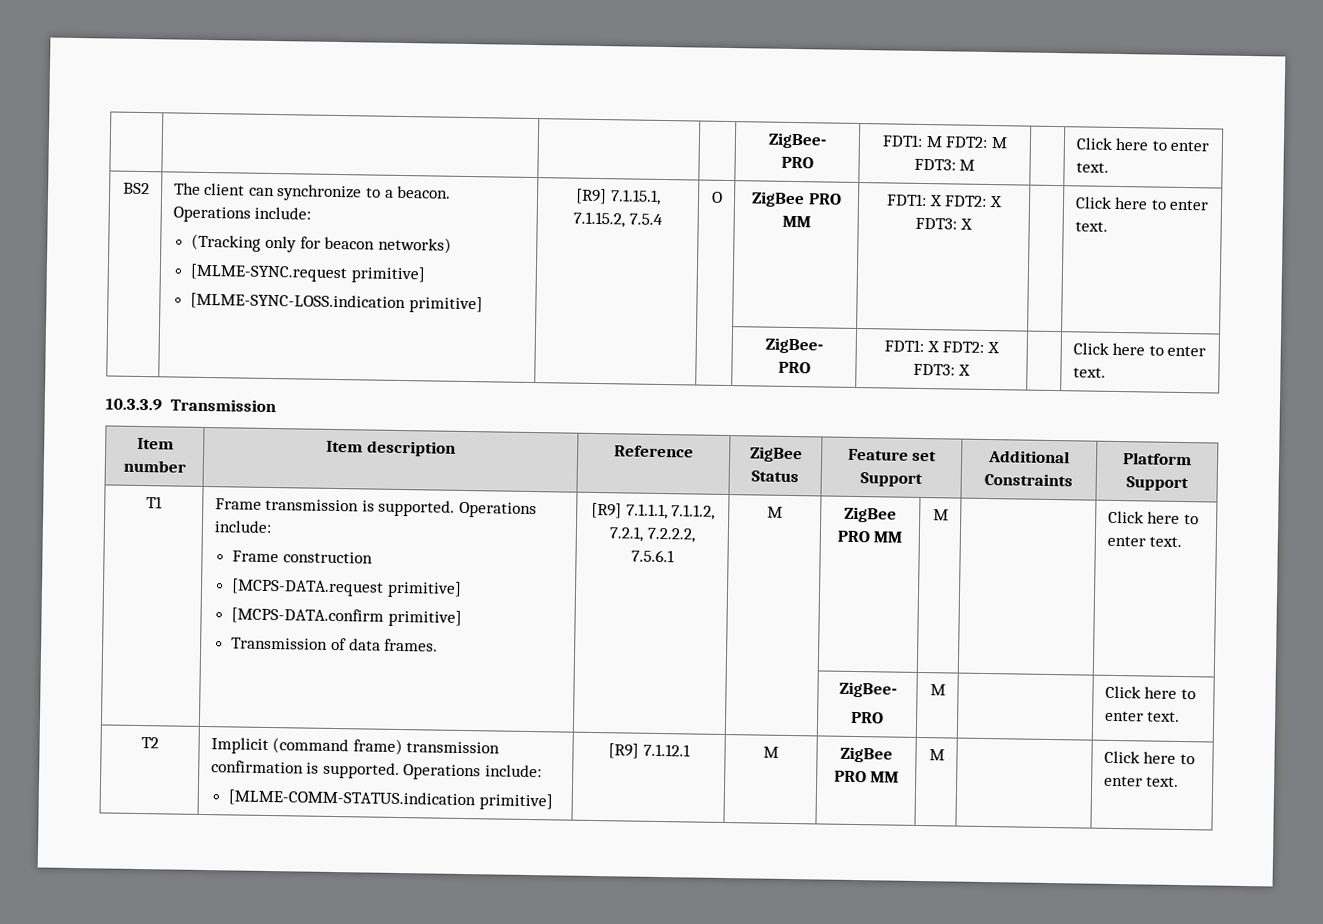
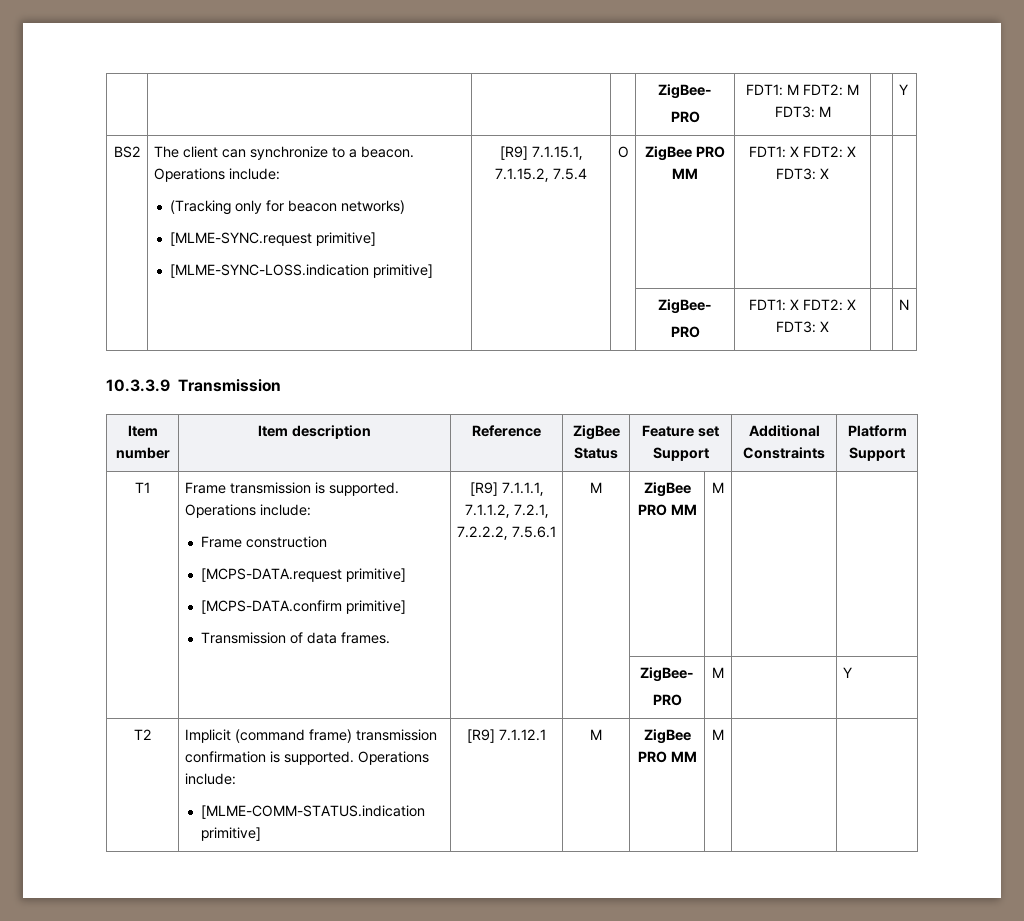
[1075,137,1210,152] [1075,162,1109,173] Click here to enter text. -> [898,84,908,95] Y
[1074,196,1210,211] [1074,221,1108,232] Click here to enter text. -> (829, 173) none
[1072,342,1207,357] [1072,367,1106,378] Click here to enter text. -> [898,299,909,310] N
[1107,510,1199,525] [1106,535,1183,548] [838,681,897,698] [851,711,884,724] [929,684,946,696] [1104,685,1196,700] [1104,710,1181,722] Click here to enter text. // | | | | ZigBee- // PRO | M | | Click here to enter text. -> [640,667,694,682] [652,694,682,706] [712,667,724,678] [842,667,852,678] // | | | | ZigBee- // PRO | M | | Y
[1103,750,1195,765] [1103,775,1180,787] Click here to enter text. -> (724, 734) none

